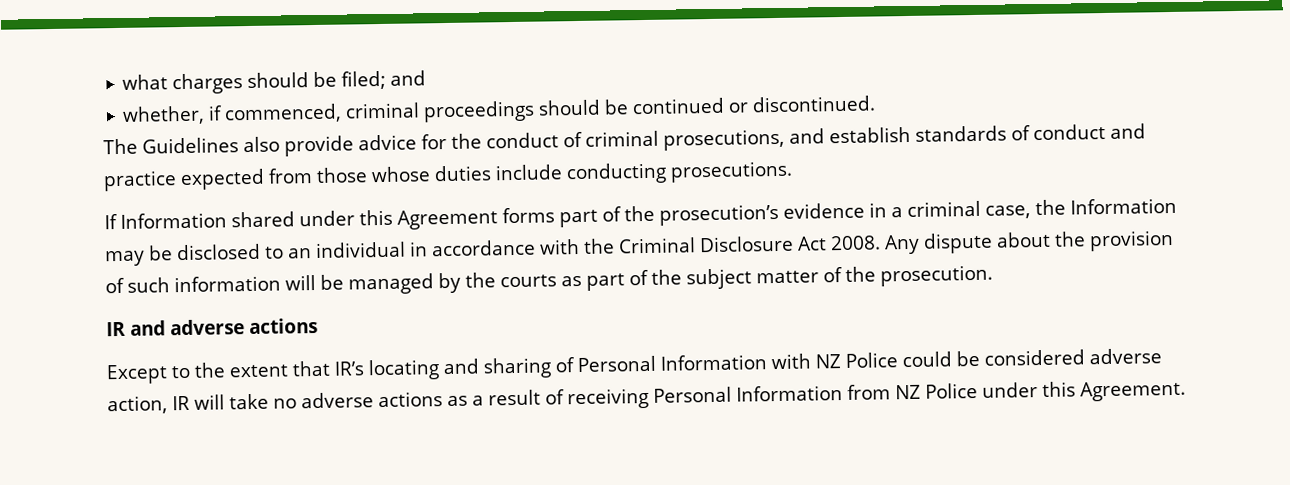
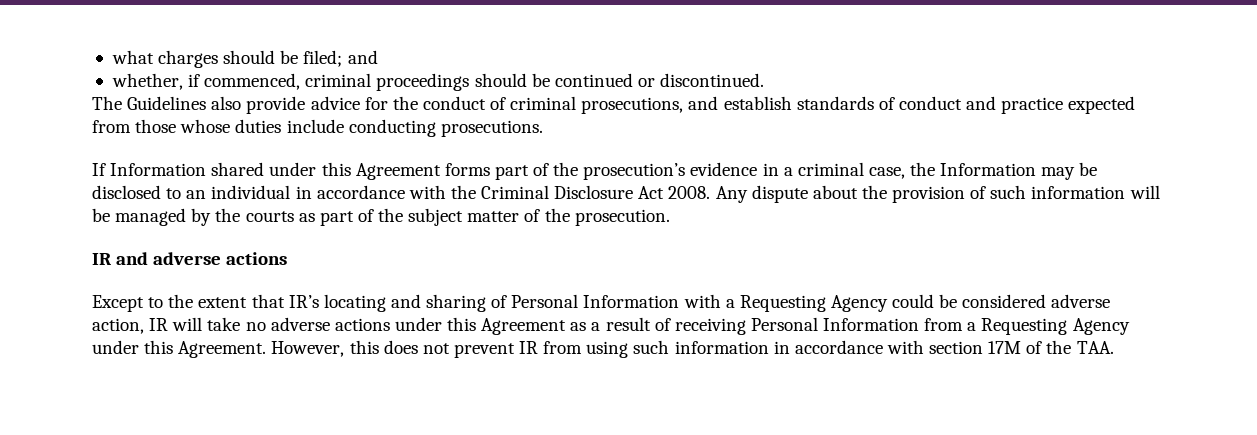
[815,352,898,369] NZ Police -> [725,295,888,312] a Requesting Agency
(443, 399) none -> [394,317,567,335] under this Agreement
[895,380,1186,402] NZ Police under this Agreement. -> [967,318,1130,335] [92,340,1114,358] a Requesting Agency under this Agreement. However, this does not prevent IR from using such information in accordance with section 17M of the TAA.

